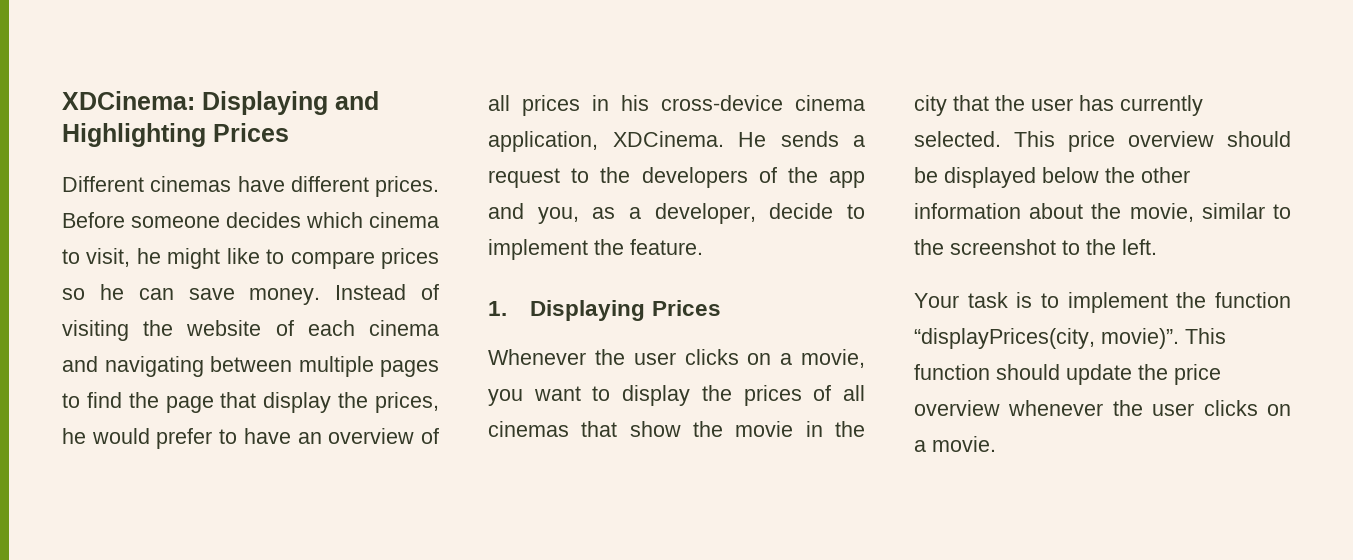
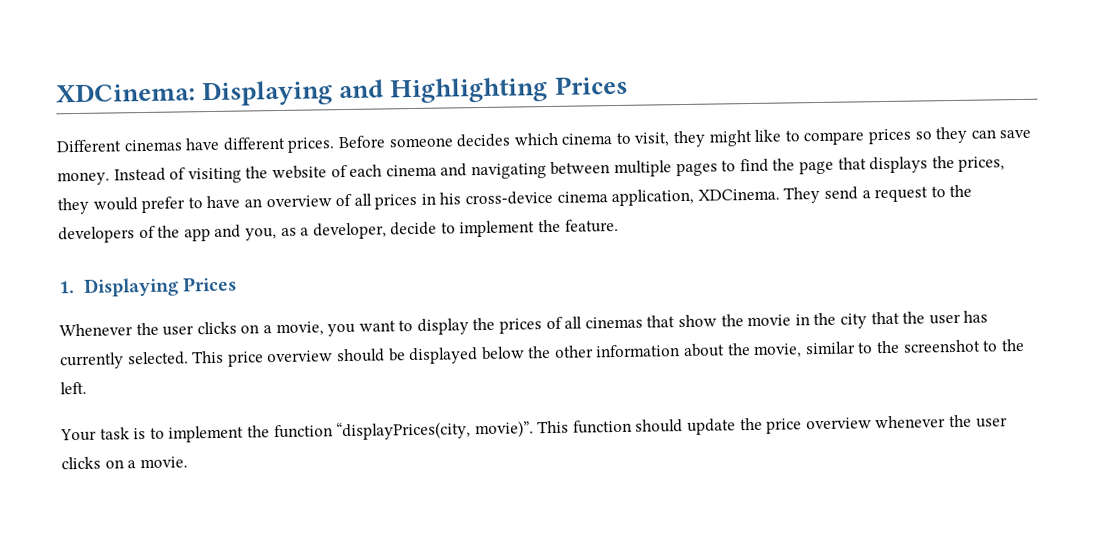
[136,248,161,264] he -> [673,130,707,148] they
[99,284,124,300] he -> [935,126,969,144] they
[263,392,332,413] display -> [869,156,929,174] displays
[62,428,86,444] he -> [57,197,89,215] they
[738,131,839,147] He sends -> [783,186,859,204] They send

